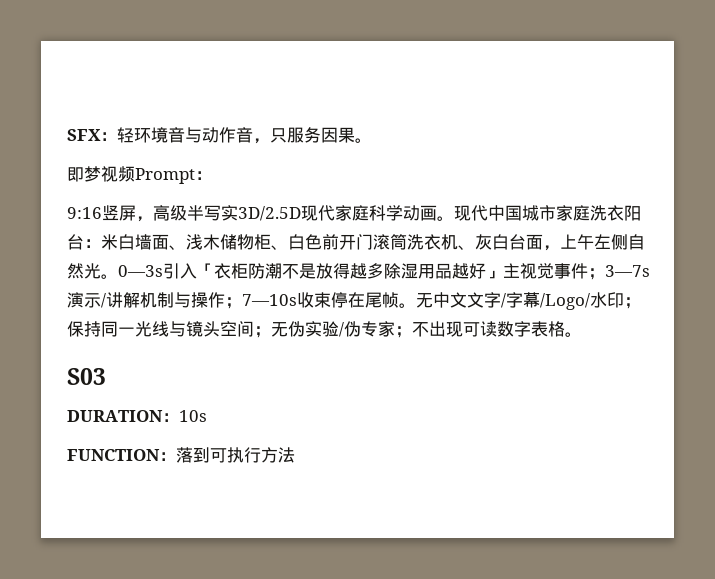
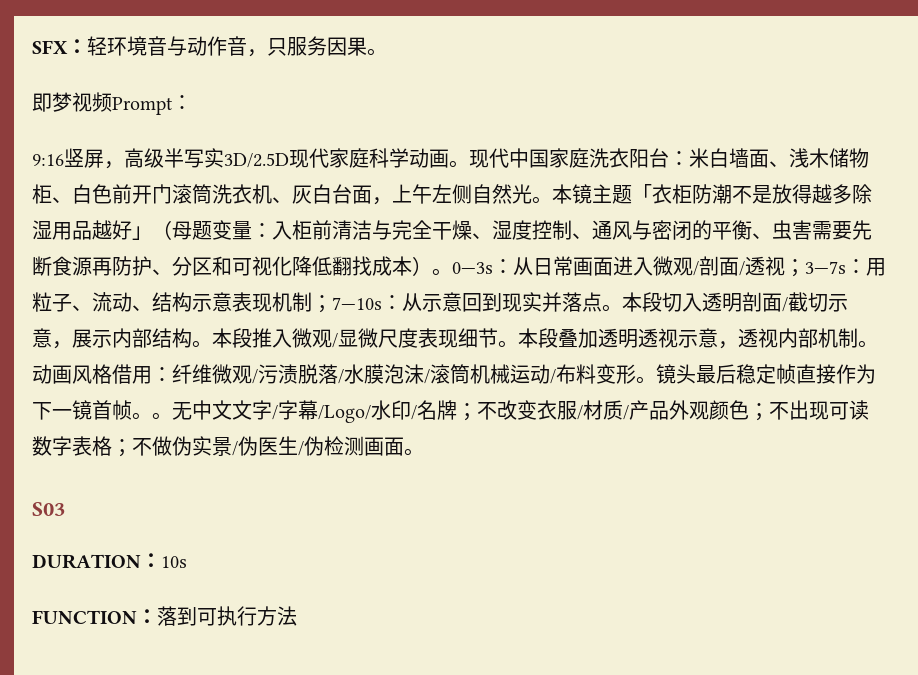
[522,205,556,221] 城市 -> (549, 158) none
[118,263,197,279] 0—3s引入 -> [552,184,632,204] 本镜主题
[503,263,650,280] [67,292,399,309] 主视觉事件；3—7s演示/讲解机制与操作；7—10s收束停在尾帧 -> [152,220,872,241] [32,256,886,277] [32,292,848,313] [32,328,878,349] [32,364,876,384] [32,400,152,420] （母题变量：入柜前清洁与完全干燥、湿度控制、通风与密闭的平衡、虫害需要先断食源再防护、分区和可视化降低翻找成本）。0—3s：从日常画面进入微观/剖面/透视；3—7s：用粒子、流动、结构示意表现机制；7—10s：从示意回到现实并落点。本段切入透明剖面/截切示意，展示内部结构。本段推入微观/显微尺度表现细节。本段叠加透明透视示意，透视内部机制。动画风格借用：纤维微观/污渍脱落/水膜泡沫/滚筒机械运动/布料变形。镜头最后稳定帧直接作为下一镜首帧。
[624,297,641,309] [67,321,395,338] ；保持同一光线与镜头空间；无伪实验/伪专家 -> [411,400,749,421] /名牌；不改变衣服/材质/产品外观颜色
(565, 329) none -> [112,436,404,457] ；不做伪实景/伪医生/伪检测画面

